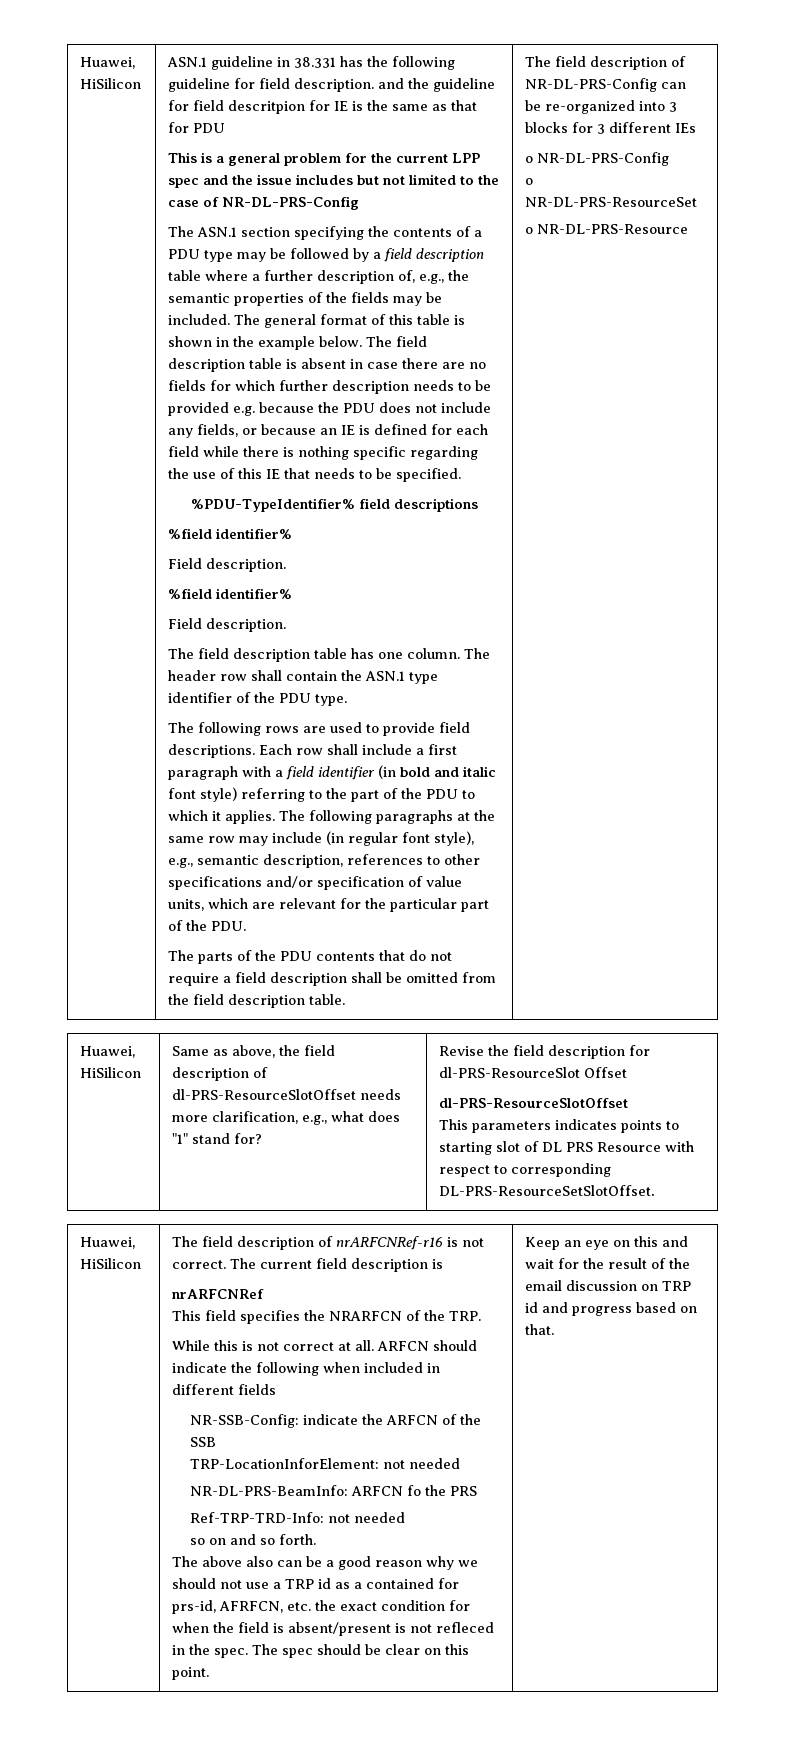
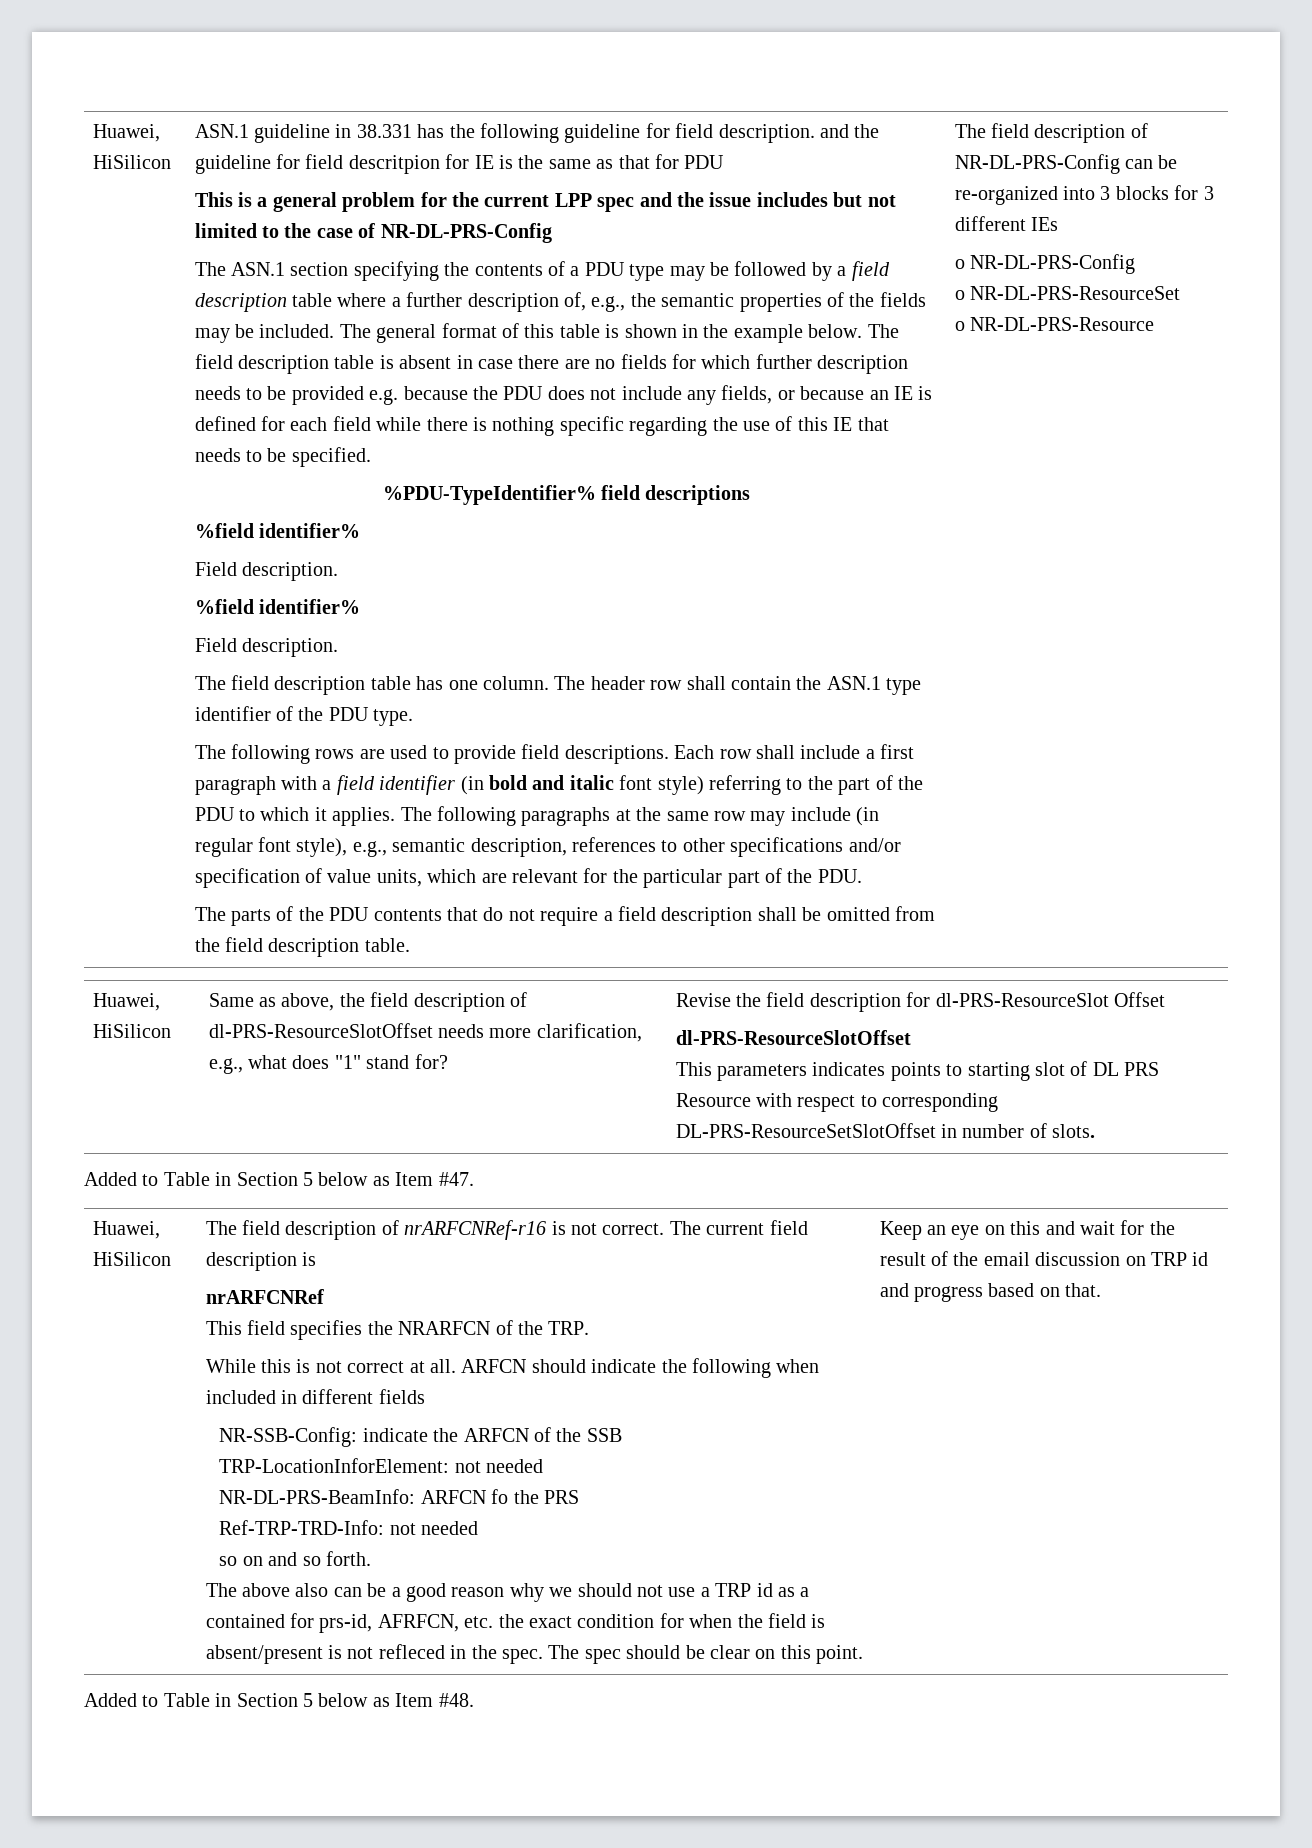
[438,1185,655,1196] DL-PRS-ResourceSetSlotOffset. -> [675,1123,1096,1138] [84,1172,474,1186] DL-PRS-ResourceSetSlotOffset in number of slots. // Added to Table in Section 5 below as Item #47.
(554, 1329) none -> [84,1693,474,1707] // Added to Table in Section 5 below as Item #48.

